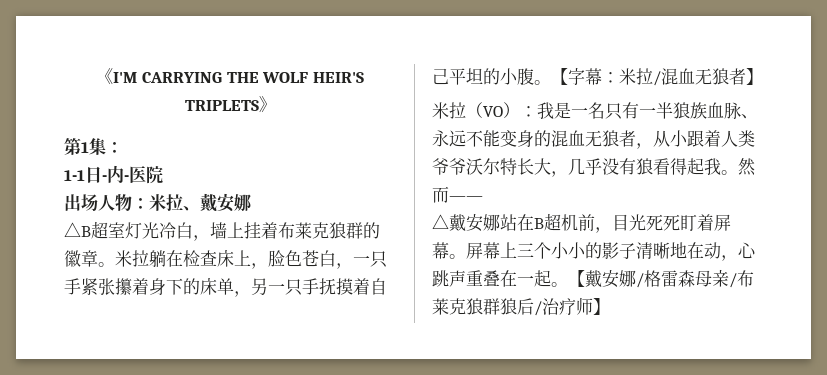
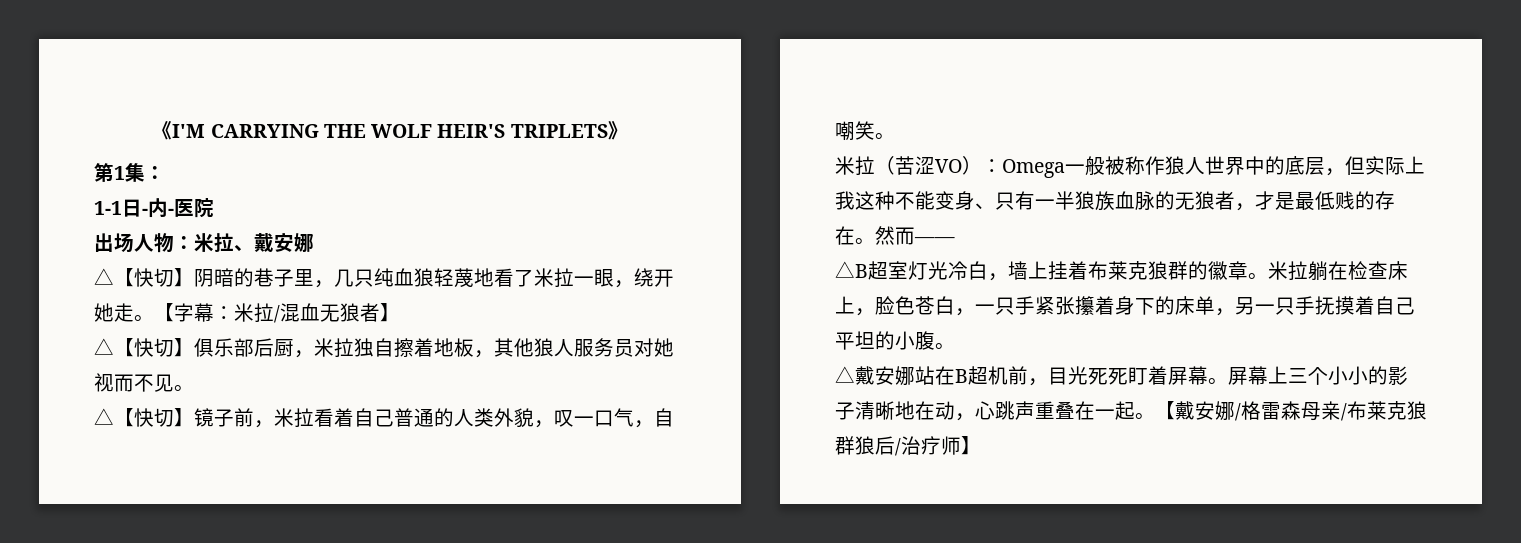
(251, 202) none -> [94,268,674,288] [94,303,400,323] [94,338,674,358] [94,373,194,392] [94,408,674,428] [835,121,895,141] [835,156,1425,178] [835,191,1395,211] [835,226,955,245] // △【快切】阴暗的巷子里，几只纯血狼轻蔑地看了米拉一眼，绕开她走。【字幕：米拉/混血无狼者】 // △【快切】俱乐部后厨，米拉独自擦着地板，其他狼人服务员对她视而不见。 // △【快切】镜子前，米拉看着自己普通的人类外貌，叹一口气，自嘲笑。 // 米拉（苦涩VO）：Omega一般被称作狼人世界中的底层，但实际上我这种不能变身、只有一半狼族血脉的无狼者，才是最低贱的存在。然而——
[551,68,763,86] [432,102,758,120] [432,130,755,149] [432,158,756,177] [432,186,483,203] 【字幕：米拉/混血无狼者】 // 米拉（VO）：我是一名只有一半狼族血脉、永远不能变身的混血无狼者，从小跟着人类爷爷沃尔特长大，几乎没有狼看得起我。然而—— -> (955, 346) none

